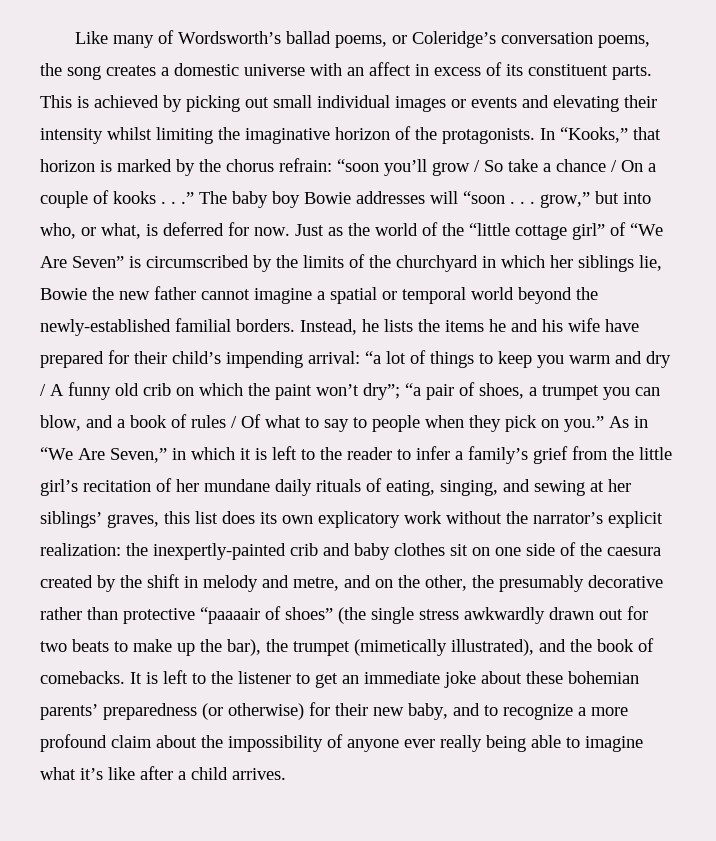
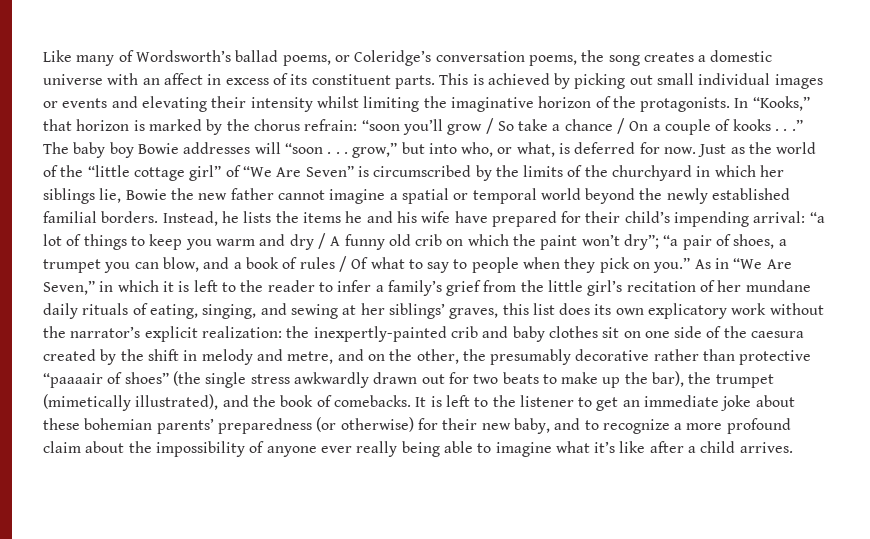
[40,319,171,336] newly-established -> [666,188,791,204] newly established

